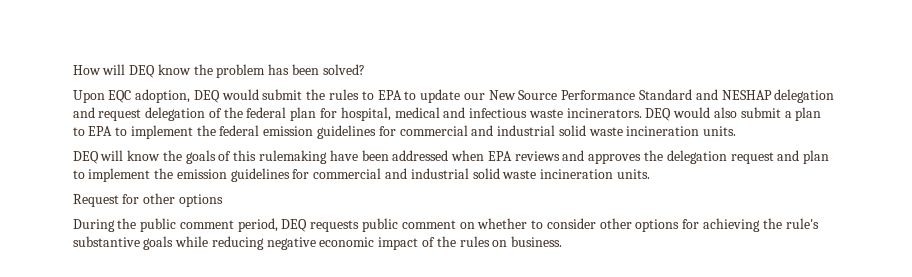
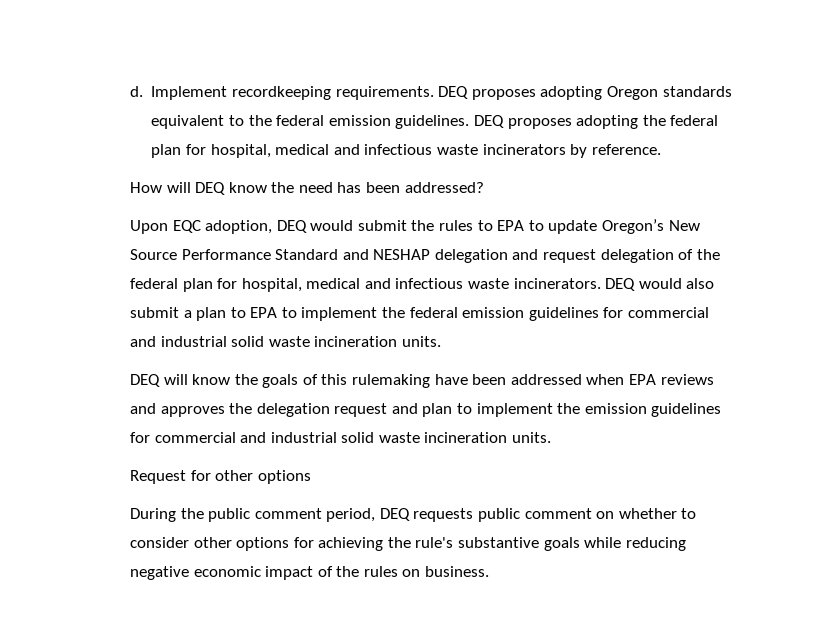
(72, 70) none -> [129,86,732,100] [151,115,719,129] [151,144,661,158] d. Implement recordkeeping requirements. DEQ proposes adopting Oregon standards equivalent to the federal emission guidelines. DEQ proposes adopting the federal plan for hospital, medical and infectious waste incinerators by reference. //
[216,64,266,78] problem -> [298,182,333,193] need
[322,64,365,75] solved? -> [404,182,484,193] addressed?
[463,93,485,100] our -> [602,219,665,234] Oregon’s

